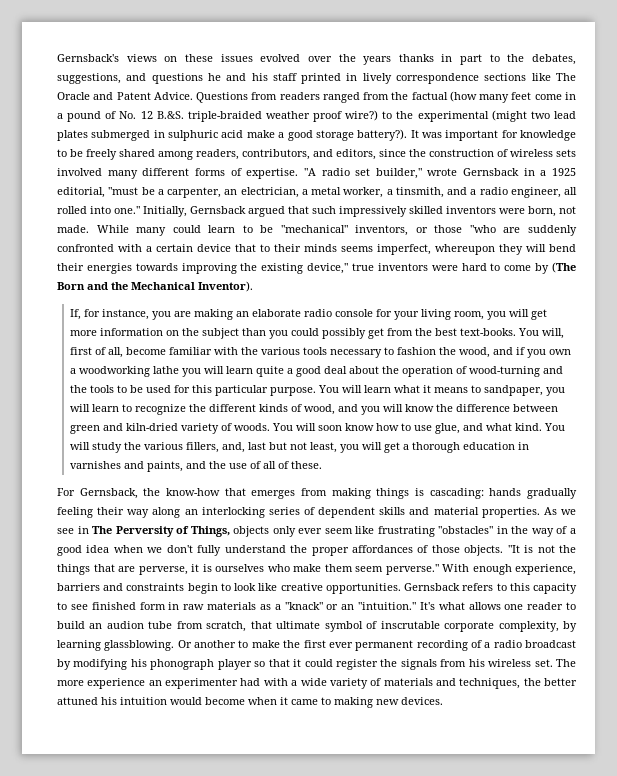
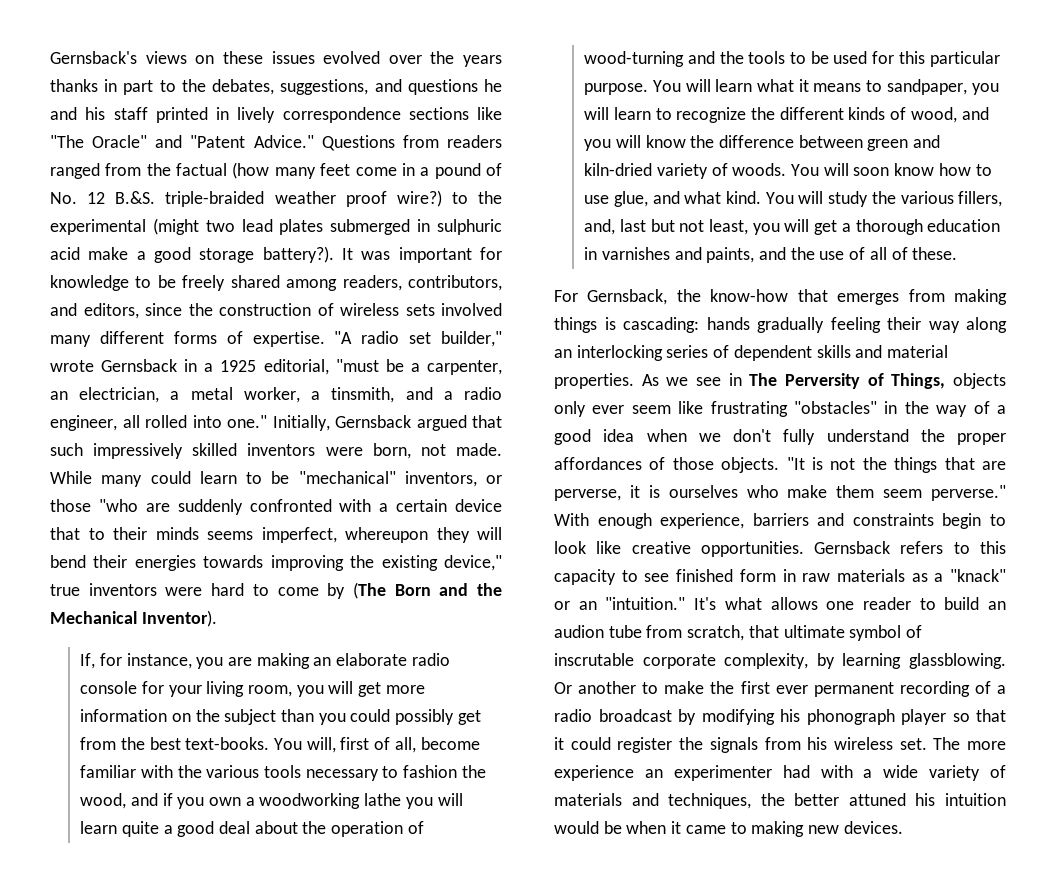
[556,73,577,81] [57,92,193,100] The Oracle and Patent Advice. -> [50,135,314,148] "The Oracle" and "Patent Advice."
[205,697,245,705] become -> [603,821,622,834] be

